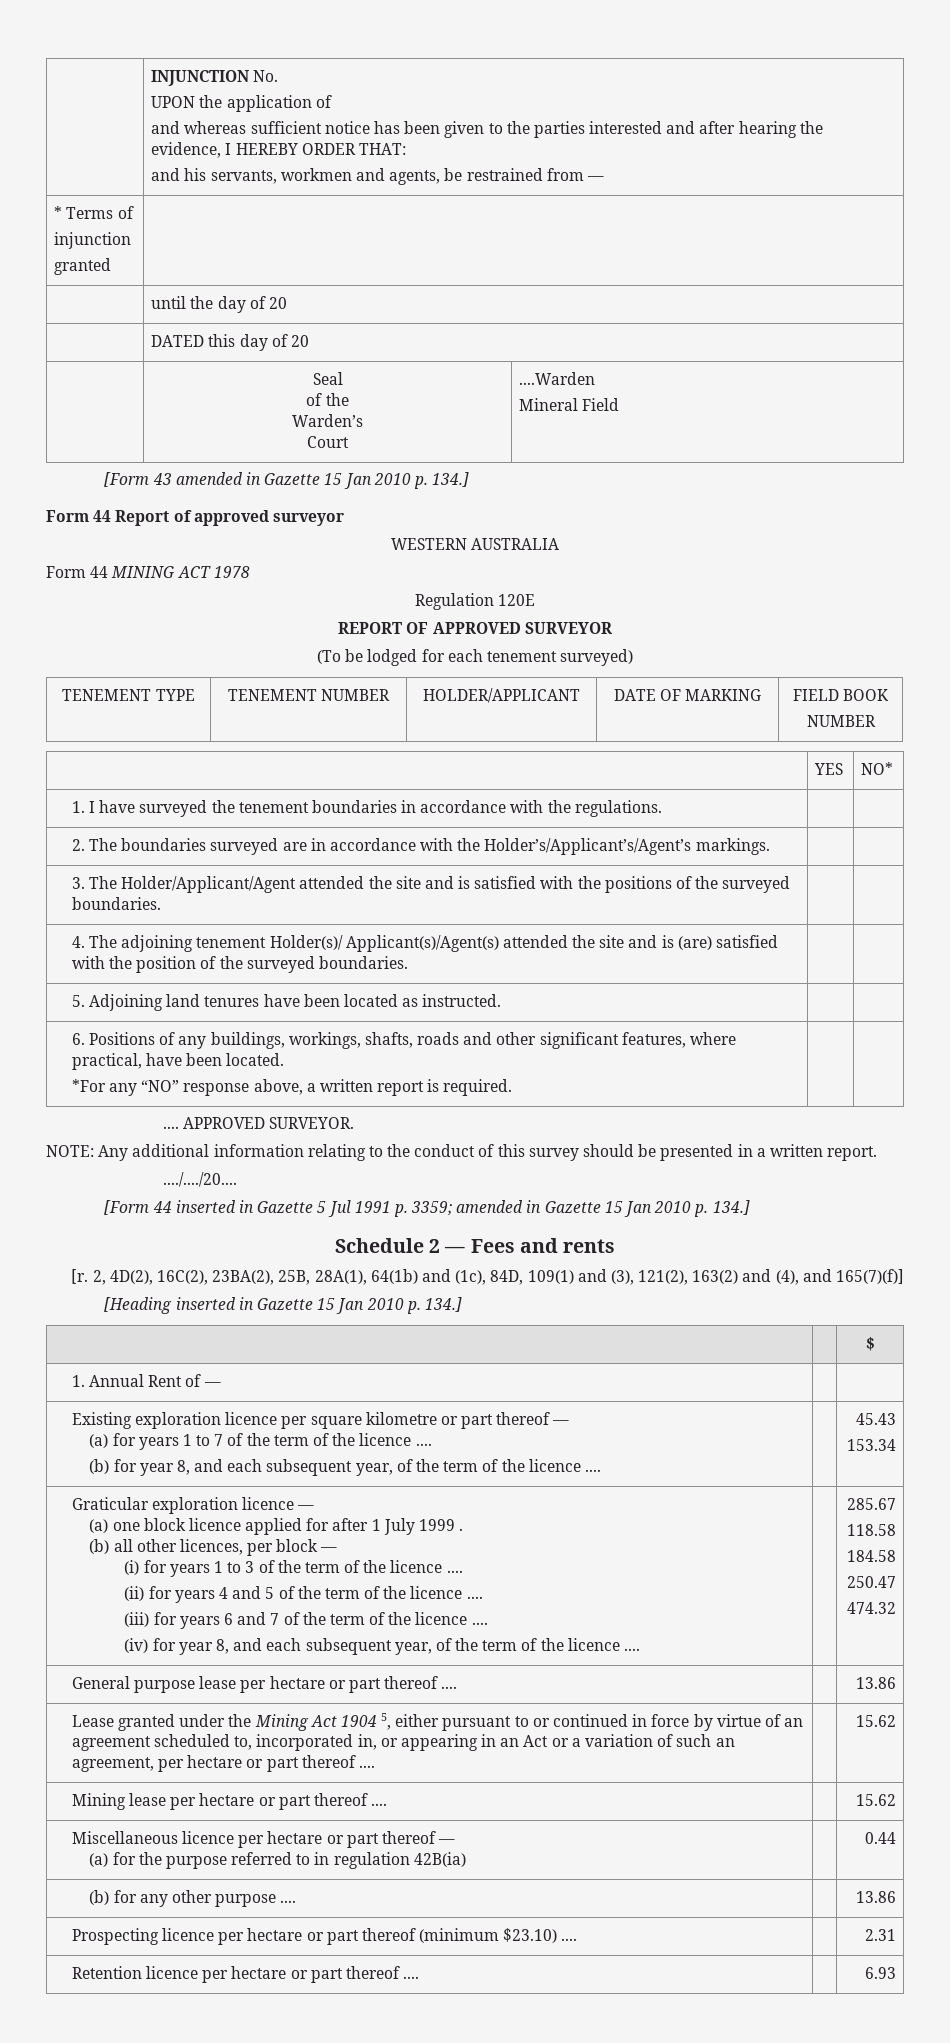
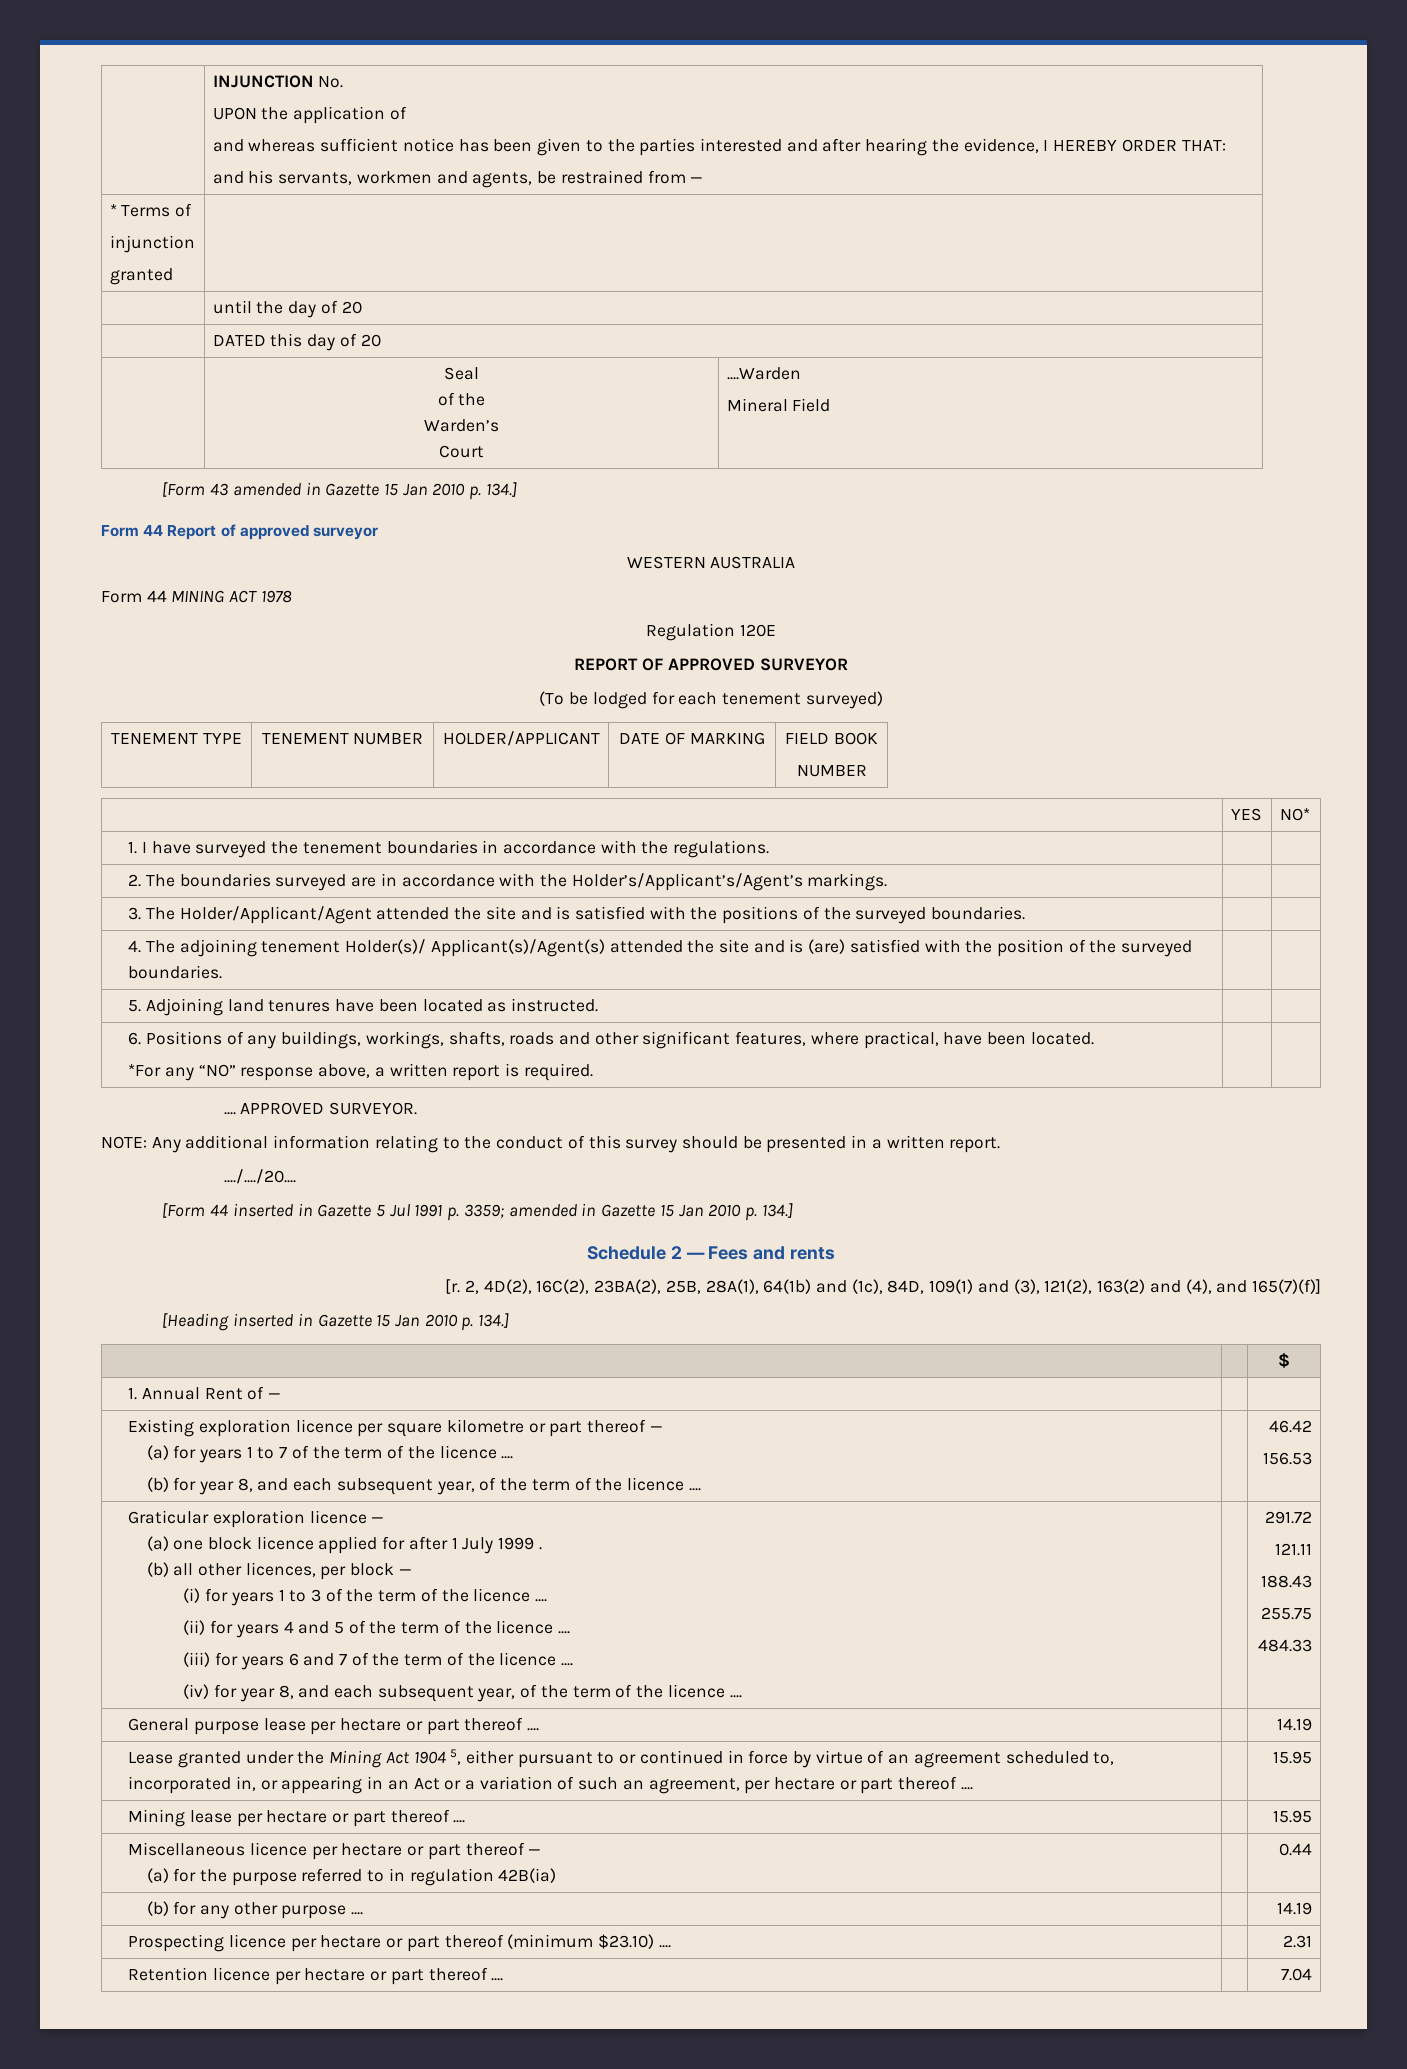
[855,1413,896,1425] [846,1439,896,1451] 45.43 // 153.34 -> [1269,1420,1313,1433] [1263,1452,1313,1465] 46.42 // 156.53
[846,1498,896,1510] [846,1524,896,1536] [846,1550,896,1562] [846,1576,896,1588] [846,1602,896,1614] 285.67 // 118.58 // 184.58 // 250.47 // 474.32 -> [1265,1511,1313,1524] [1275,1543,1313,1556] [1261,1575,1313,1588] [1261,1607,1313,1620] [1258,1639,1313,1652] 291.72 // 121.11 // 188.43 // 255.75 // 484.33
[855,1677,896,1689] 13.86 -> [1277,1718,1313,1731] 14.19
[855,1715,896,1727] 15.62 -> [1273,1751,1313,1764] 15.95
[855,1794,896,1806] 15.62 -> [1273,1810,1313,1823] 15.95
[855,1891,896,1903] 13.86 -> [1277,1902,1313,1915] 14.19
[864,1967,896,1979] 6.93 -> [1281,1968,1313,1981] 7.04

